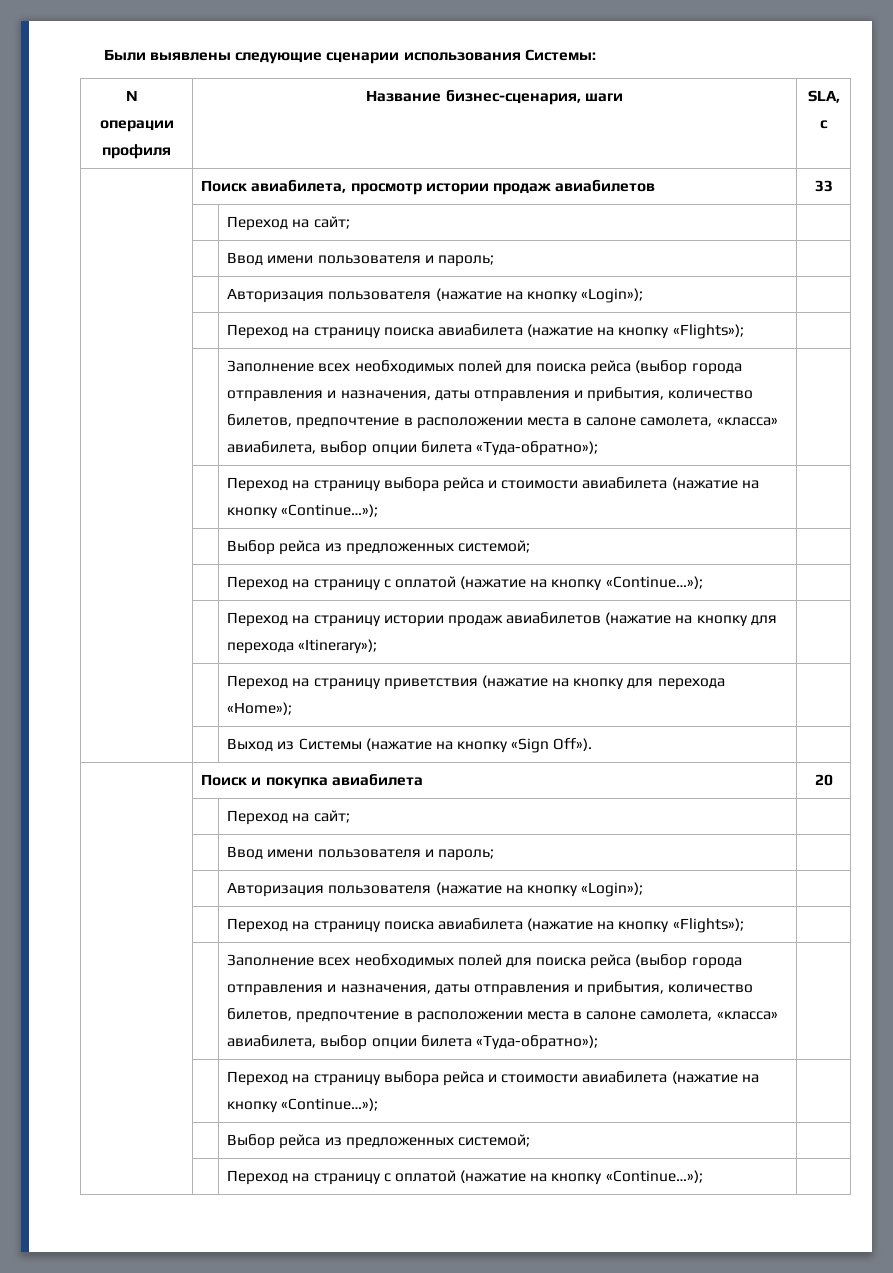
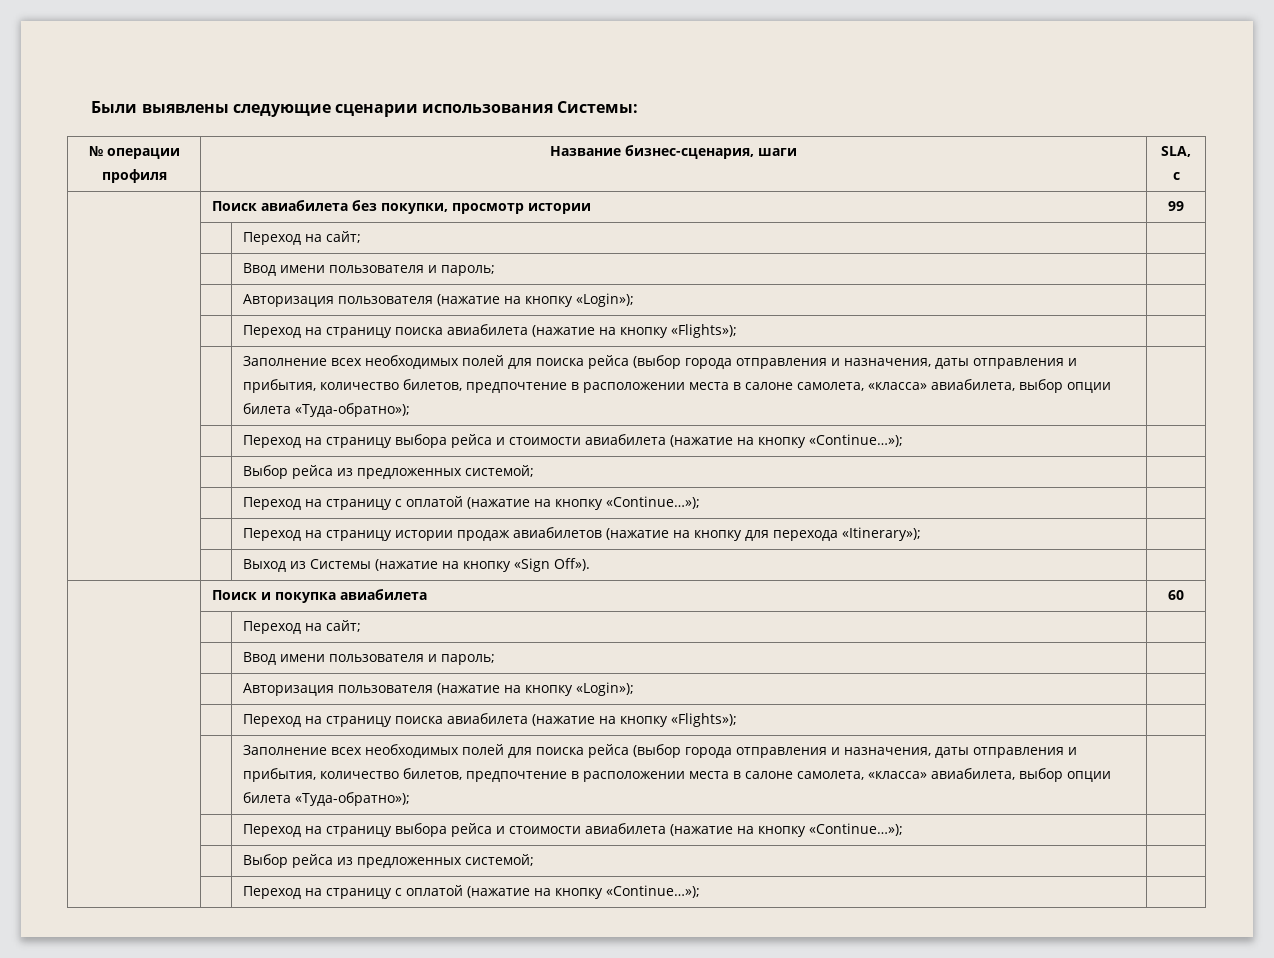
[251,180,347,193] авиабилета, -> [260,200,448,214] авиабилета без покупки,
[492,180,656,195] [814,180,833,192] продаж авиабилетов | 33 -> [1168,201,1184,211] | 99
[227,675,725,690] [227,702,293,715] // | | Переход на страницу приветствия (нажатие на кнопку для перехода «Home»); | -> (921, 534) none
[814,774,833,786] 20 -> [1168,590,1184,600] 60

